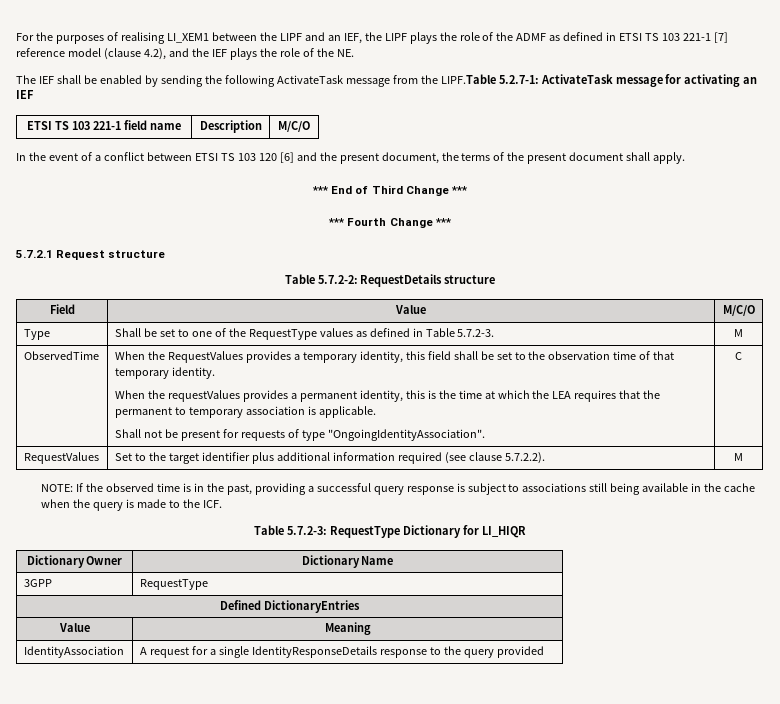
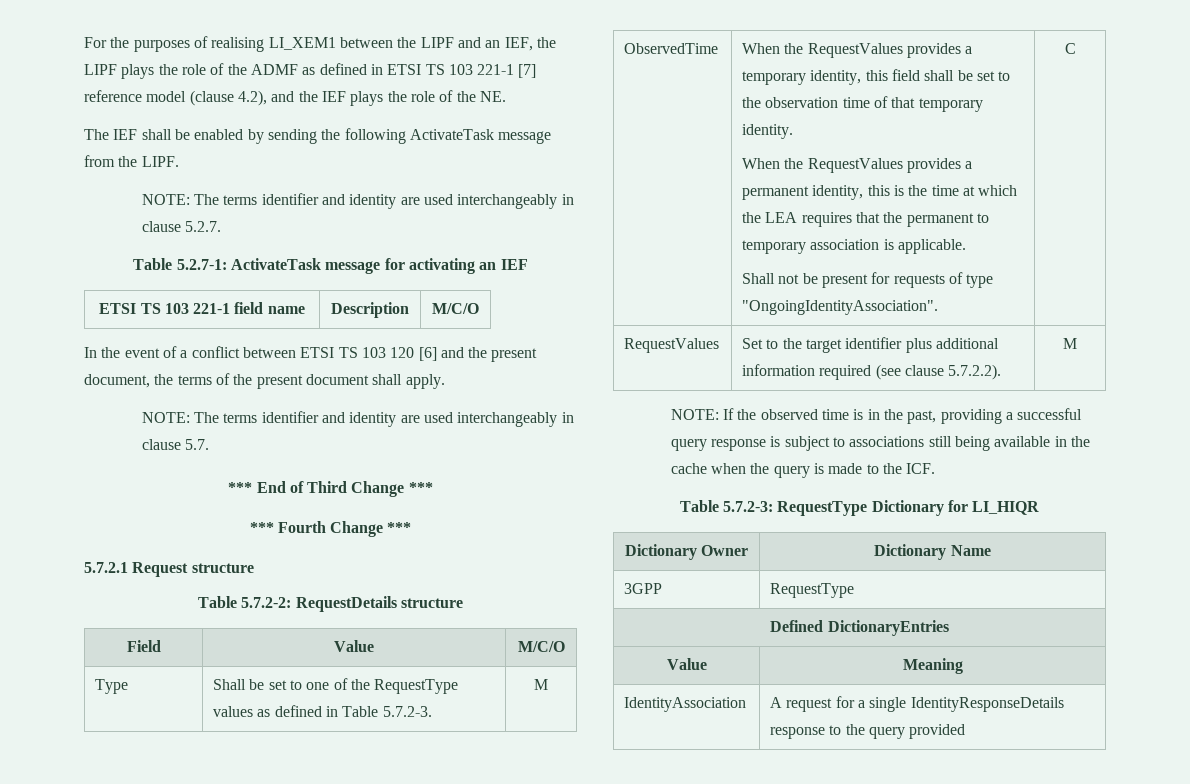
[440,74,496,84] LIPF.Table -> [141,156,179,167] [141,193,574,209] [141,221,222,232] [133,258,173,270] LIPF. // NOTE: The terms identifier and identity are used interchangeably in clause 5.2.7. // Table
(686, 158) none -> [141,411,574,427] [141,439,210,450] // NOTE: The terms identifier and identity are used interchangeably in clause 5.7.
[167,390,240,402] requestValues -> [807,158,903,173] RequestValues

